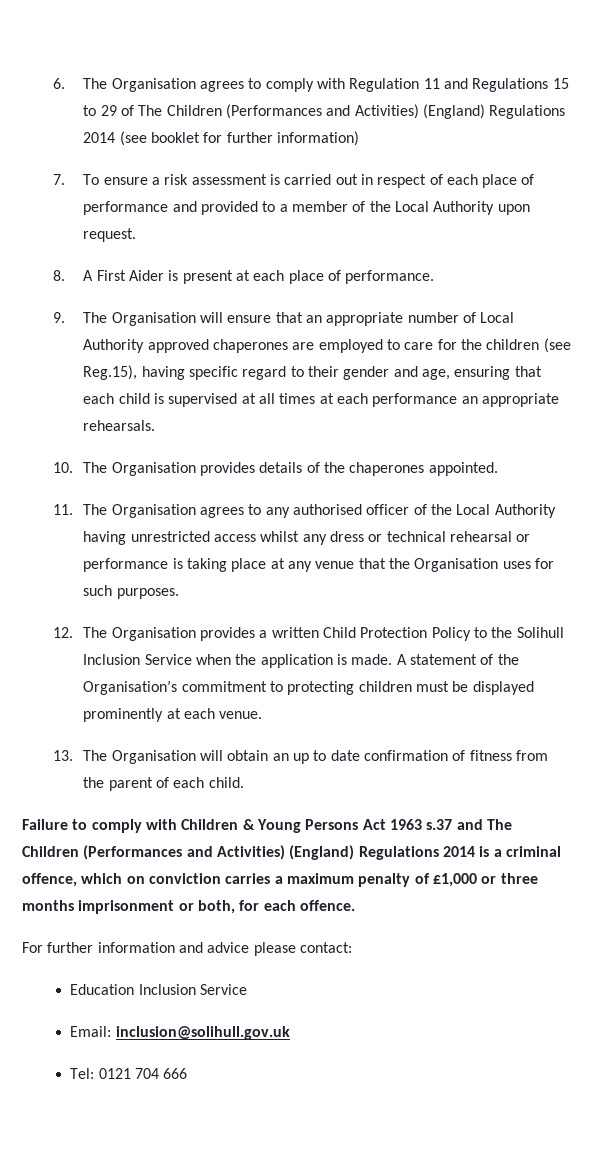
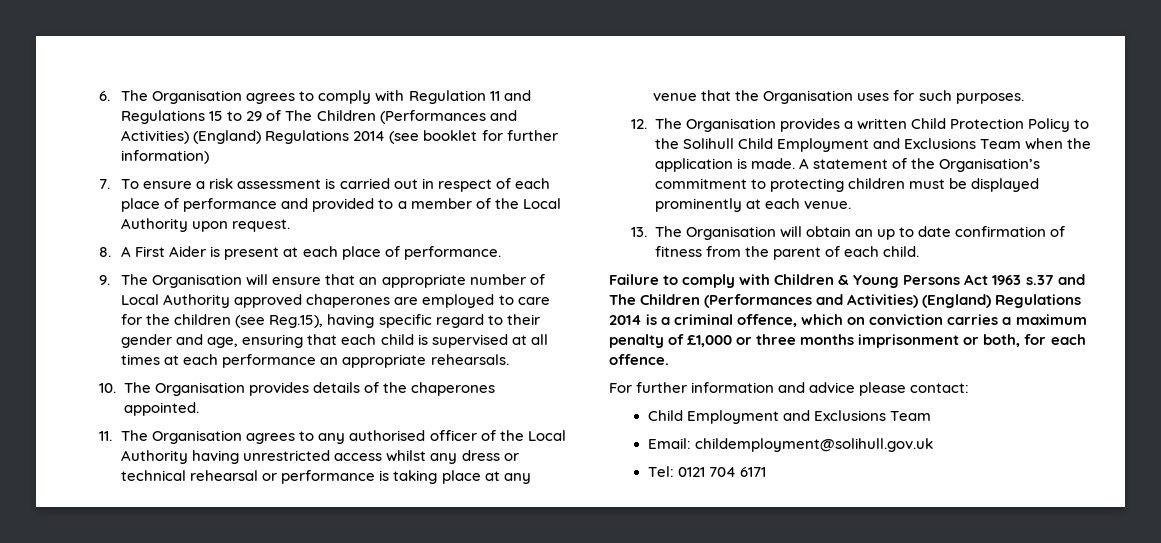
[83,654,192,665] Inclusion Service -> [737,138,1021,152] Child Employment and Exclusions Team
[70,984,247,995] Education Inclusion Service -> [647,410,931,424] Child Employment and Exclusions Team
[115,1026,290,1040] inclusion@solihull.gov.uk -> [694,438,933,452] childemployment@solihull.gov.uk
[163,1068,188,1079] 666 -> [739,467,766,477] 6171

